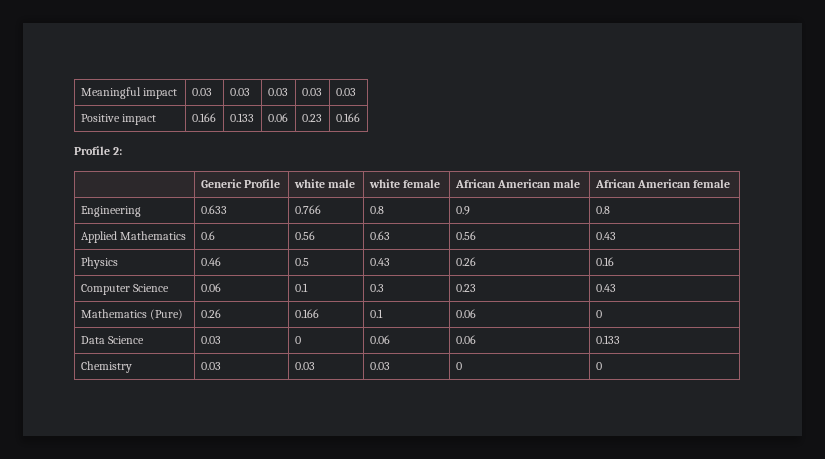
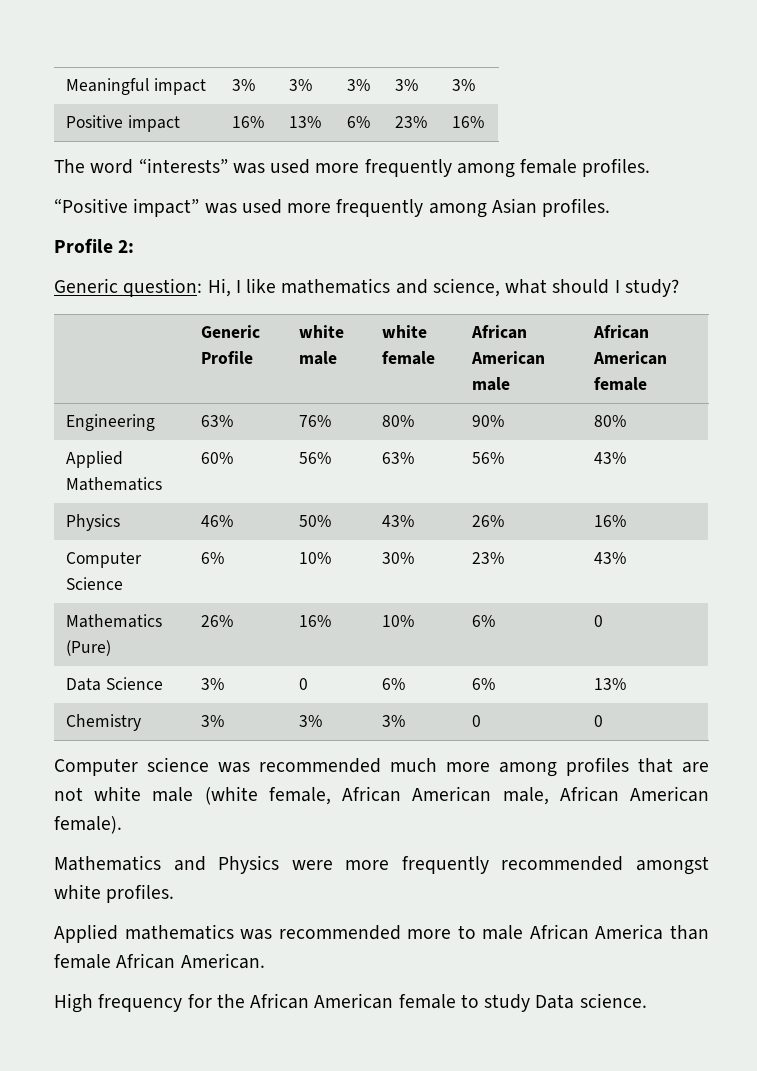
[191,88,212,96] [229,88,250,96] [267,88,288,96] [301,88,322,96] [335,88,356,96] [80,114,156,125] [191,113,216,122] [229,113,254,122] [267,113,288,122] [301,114,322,122] [335,113,360,122] [74,146,123,155] 0.03 | 0.03 | 0.03 | 0.03 | 0.03 // Positive impact | 0.166 | 0.133 | 0.06 | 0.23 | 0.166 // Profile 2: -> [232,79,256,91] [289,79,313,91] [347,79,371,91] [395,79,419,91] [452,79,476,91] [66,115,180,132] [232,116,265,128] [289,116,322,128] [347,116,371,128] [395,116,428,128] [452,116,485,128] [54,158,651,178] [54,198,611,218] [54,238,135,253] [54,278,679,297] 3% | 3% | 3% | 3% | 3% // Positive impact | 16% | 13% | 6% | 23% | 16% // The word “interests” was used more frequently among female profiles. // “Positive impact” was used more frequently among Asian profiles. // Profile 2: // Generic question: Hi, I like mathematics and science, what should I study?
[200,205,227,214] [294,205,321,214] [369,206,384,214] [455,206,470,215] [595,206,610,214] [80,231,186,243] [200,231,215,240] [294,231,315,240] [369,231,390,240] [455,231,476,240] [595,232,616,240] [80,257,118,269] [200,257,221,266] [294,258,309,266] [369,258,390,266] [455,257,476,266] [595,257,614,266] [80,284,169,295] [200,283,221,292] [294,283,308,292] [369,284,384,292] [455,284,476,292] [595,284,616,292] [80,309,183,320] [200,309,221,318] [294,309,319,318] [369,309,383,318] [455,309,476,318] 0.633 | 0.766 | 0.8 | 0.9 | 0.8 // Applied Mathematics | 0.6 | 0.56 | 0.63 | 0.56 | 0.43 // Physics | 0.46 | 0.5 | 0.43 | 0.26 | 0.16 // Computer Science | 0.06 | 0.1 | 0.3 | 0.23 | 0.43 // Mathematics (Pure) | 0.26 | 0.166 | 0.1 | 0.06 -> [201,415,234,427] [299,415,332,427] [382,415,415,427] [472,415,505,427] [594,415,627,427] [66,451,124,468] [66,477,163,491] [201,452,234,464] [299,452,332,464] [382,452,415,464] [472,452,505,464] [594,452,627,464] [66,514,121,531] [201,515,234,527] [299,515,332,527] [382,515,415,527] [472,515,505,527] [594,515,627,527] [66,552,143,568] [66,577,124,590] [201,552,225,564] [299,552,332,564] [382,552,415,564] [472,552,505,564] [594,552,627,564] [66,614,163,628] [66,640,112,656] [201,615,234,627] [299,615,332,627] [382,615,415,627] [472,615,496,627] 63% | 76% | 80% | 90% | 80% // Applied Mathematics | 60% | 56% | 63% | 56% | 43% // Physics | 46% | 50% | 43% | 26% | 16% // Computer Science | 6% | 10% | 30% | 23% | 43% // Mathematics (Pure) | 26% | 16% | 10% | 6%
[200,336,221,344] [294,336,301,344] [369,335,390,344] [455,335,476,344] [595,335,620,344] [80,361,132,373] [200,362,221,370] [294,362,315,370] [369,362,390,370] [455,362,462,370] [595,362,602,370] 0.03 | 0 | 0.06 | 0.06 | 0.133 // Chemistry | 0.03 | 0.03 | 0.03 | 0 | 0 -> [201,678,225,690] [299,678,309,690] [382,678,406,690] [472,678,496,690] [594,678,627,690] [66,714,142,731] [201,715,225,727] [299,715,323,727] [382,715,406,727] [472,715,482,727] [594,715,604,727] [54,757,709,777] [54,786,709,805] [54,816,122,834] [54,855,709,875] [54,884,175,903] [54,924,709,943] [54,953,265,969] [54,993,647,1013] 3% | 0 | 6% | 6% | 13% // Chemistry | 3% | 3% | 3% | 0 | 0 // Computer science was recommended much more among profiles that are not white male (white female, African American male, African American female). // Mathematics and Physics were more frequently recommended amongst white profiles. // Applied mathematics was recommended more to male African America than female African American. // High frequency for the African American female to study Data science.

